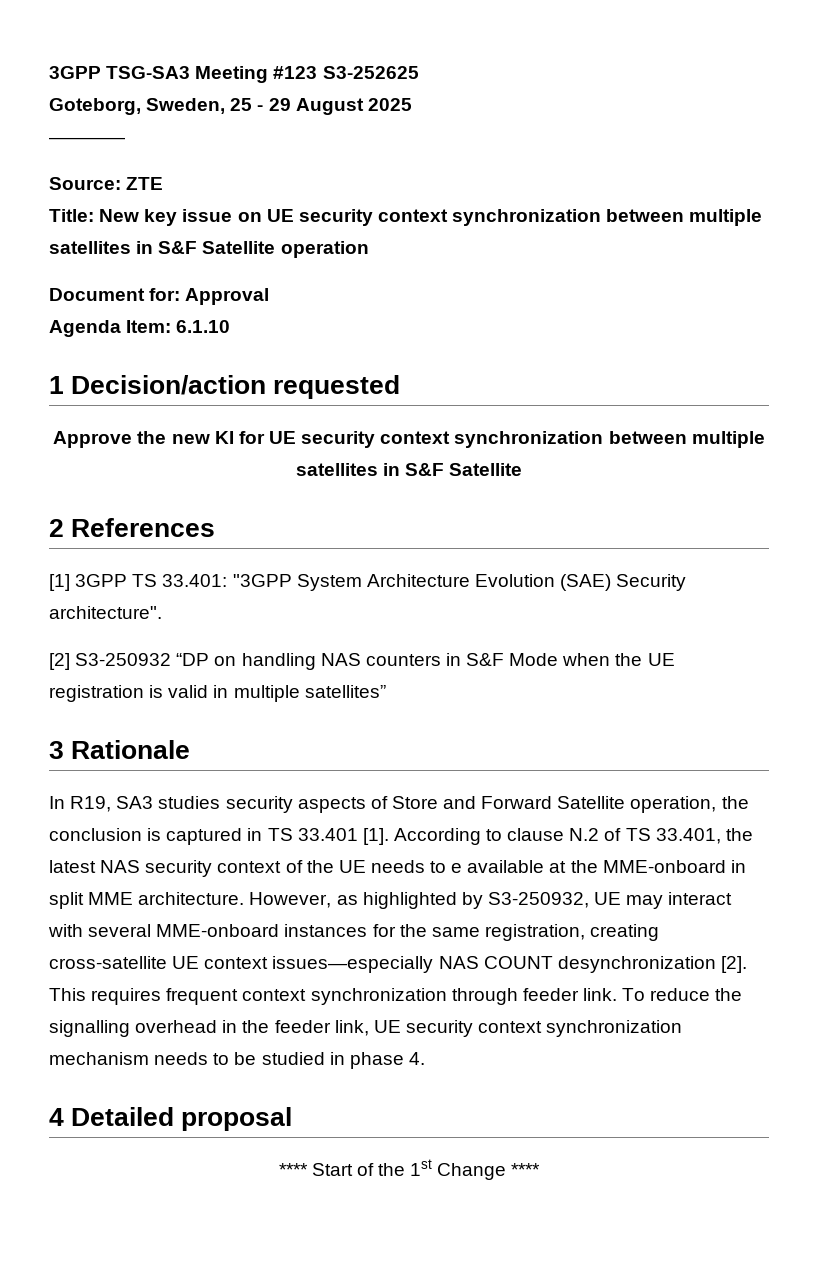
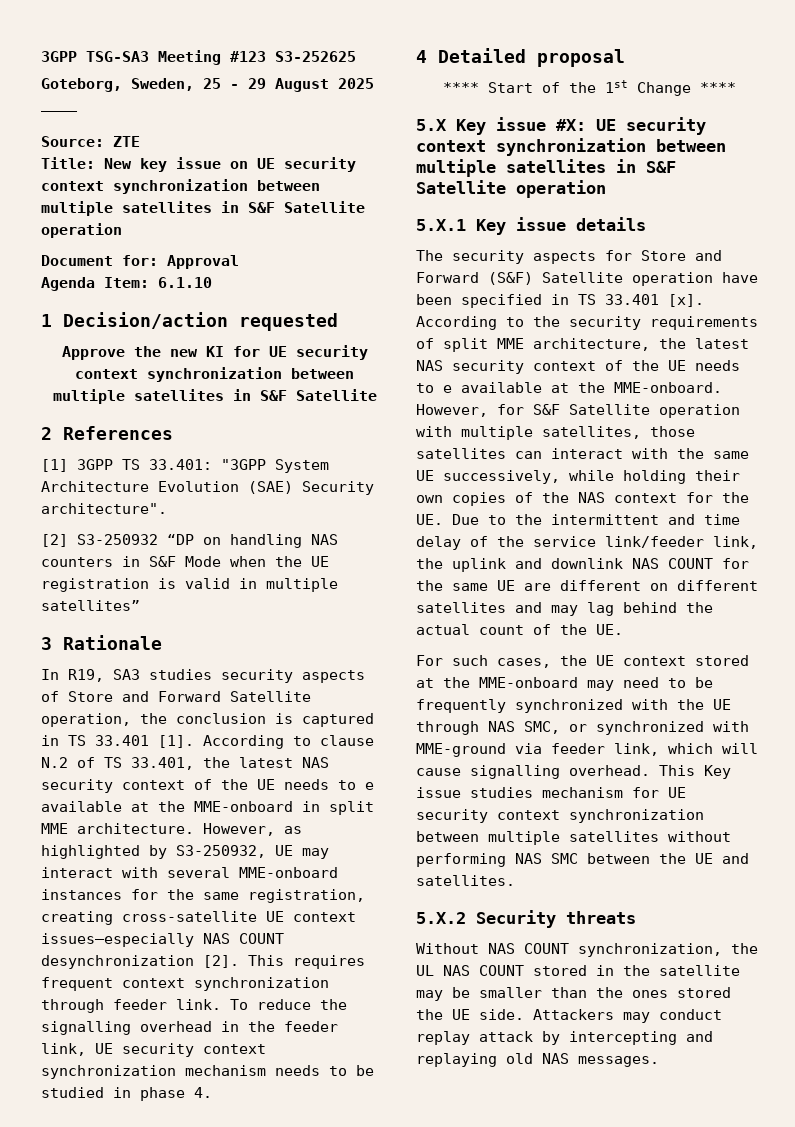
(541, 1169) none -> [416,117,706,135] [416,138,726,156] [416,159,676,177] [416,180,606,198] [416,217,646,235] [416,250,722,264] [416,272,758,286] [416,294,704,308] [416,316,758,330] [416,338,749,352] [416,360,740,374] [416,382,722,393] [416,404,740,418] [416,426,695,440] [416,448,749,459] [416,470,740,484] [416,492,749,506] [416,514,740,525] [416,536,758,550] [416,558,749,572] [416,580,758,591] [416,602,713,616] [416,624,623,635] [416,655,749,668] [416,677,713,691] [416,699,731,713] [416,721,749,735] [416,743,758,757] [416,765,731,779] [416,787,686,798] [416,809,704,823] [416,831,731,845] [416,853,749,867] [416,875,515,886] [416,910,636,928] [416,943,758,957] [416,965,740,976] [416,987,731,1001] [416,1009,722,1023] [416,1031,713,1045] [416,1053,659,1067] // 5.X Key issue #X: UE security context synchronization between multiple satellites in S&F Satellite operation // 5.X.1 Key issue details // The security aspects for Store and Forward (S&F) Satellite operation have been specified in TS 33.401 [x]. According to the security requirements of split MME architecture, the latest NAS security context of the UE needs to e available at the MME-onboard. However, for S&F Satellite operation with multiple satellites, those satellites can interact with the same UE successively, while holding their own copies of the NAS context for the UE. Due to the intermittent and time delay of the service link/feeder link, the uplink and downlink NAS COUNT for the same UE are different on different satellites and may lag behind the actual count of the UE. // For such cases, the UE context stored at the MME-onboard may need to be frequently synchronized with the UE through NAS SMC, or synchronized with MME-ground via feeder link, which will cause signalling overhead. This Key issue studies mechanism for UE security context synchronization between multiple satellites without performing NAS SMC between the UE and satellites. // 5.X.2 Security threats // Without NAS COUNT synchronization, the UL NAS COUNT stored in the satellite may be smaller than the ones stored the UE side. Attackers may conduct replay attack by intercepting and replaying old NAS messages.

